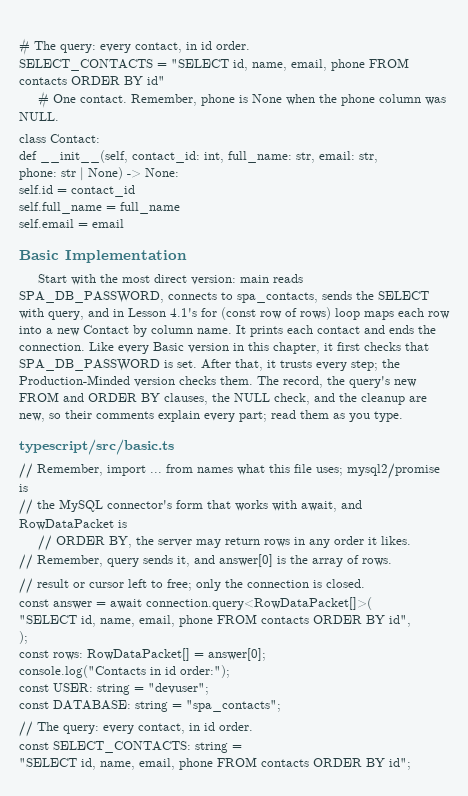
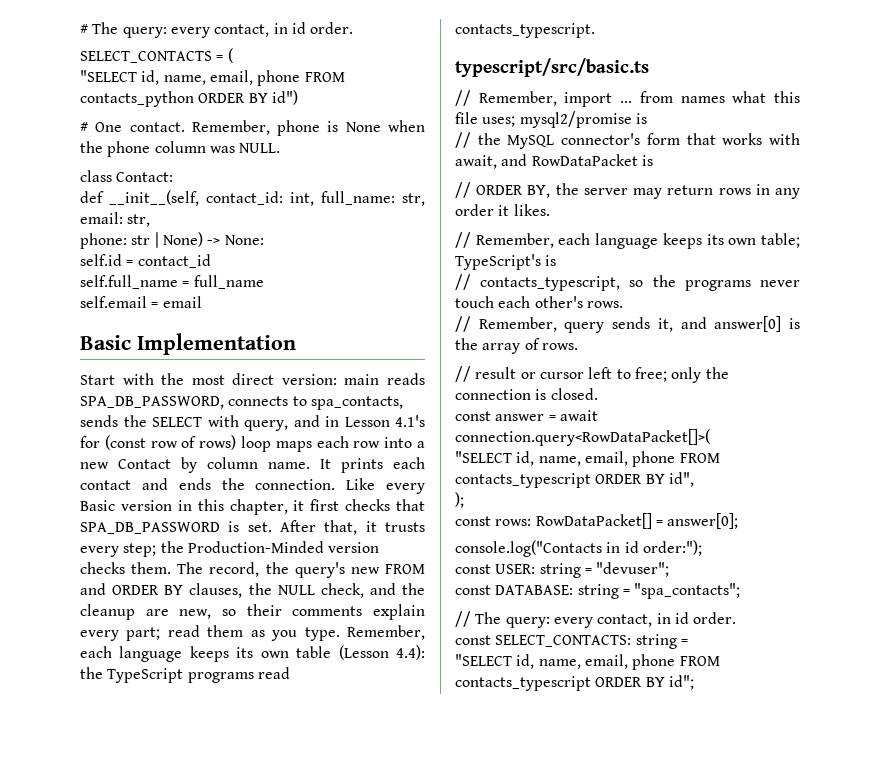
[171,58,409,71] [19,76,165,85] "SELECT id, name, email, phone FROM contacts ORDER BY id" -> [227,48,233,63] [80,70,345,86] [80,90,298,107] ( // "SELECT id, name, email, phone FROM contacts_python ORDER BY id")
(403, 416) none -> [347,625,425,640] [80,645,425,662] [80,667,290,683] [455,23,595,38] Remember, each language keeps its own table (Lesson 4.4): the TypeScript programs read contacts_typescript.
(411, 540) none -> [455,232,800,249] [455,254,557,270] [455,274,800,291] [455,296,623,308] // // Remember, each language keeps its own table; TypeScript's is // // contacts_typescript, so the programs never touch each other's rows.
[261,616,309,624] contacts -> [455,473,591,488] contacts_typescript
[261,759,309,767] contacts -> [455,676,591,691] contacts_typescript

